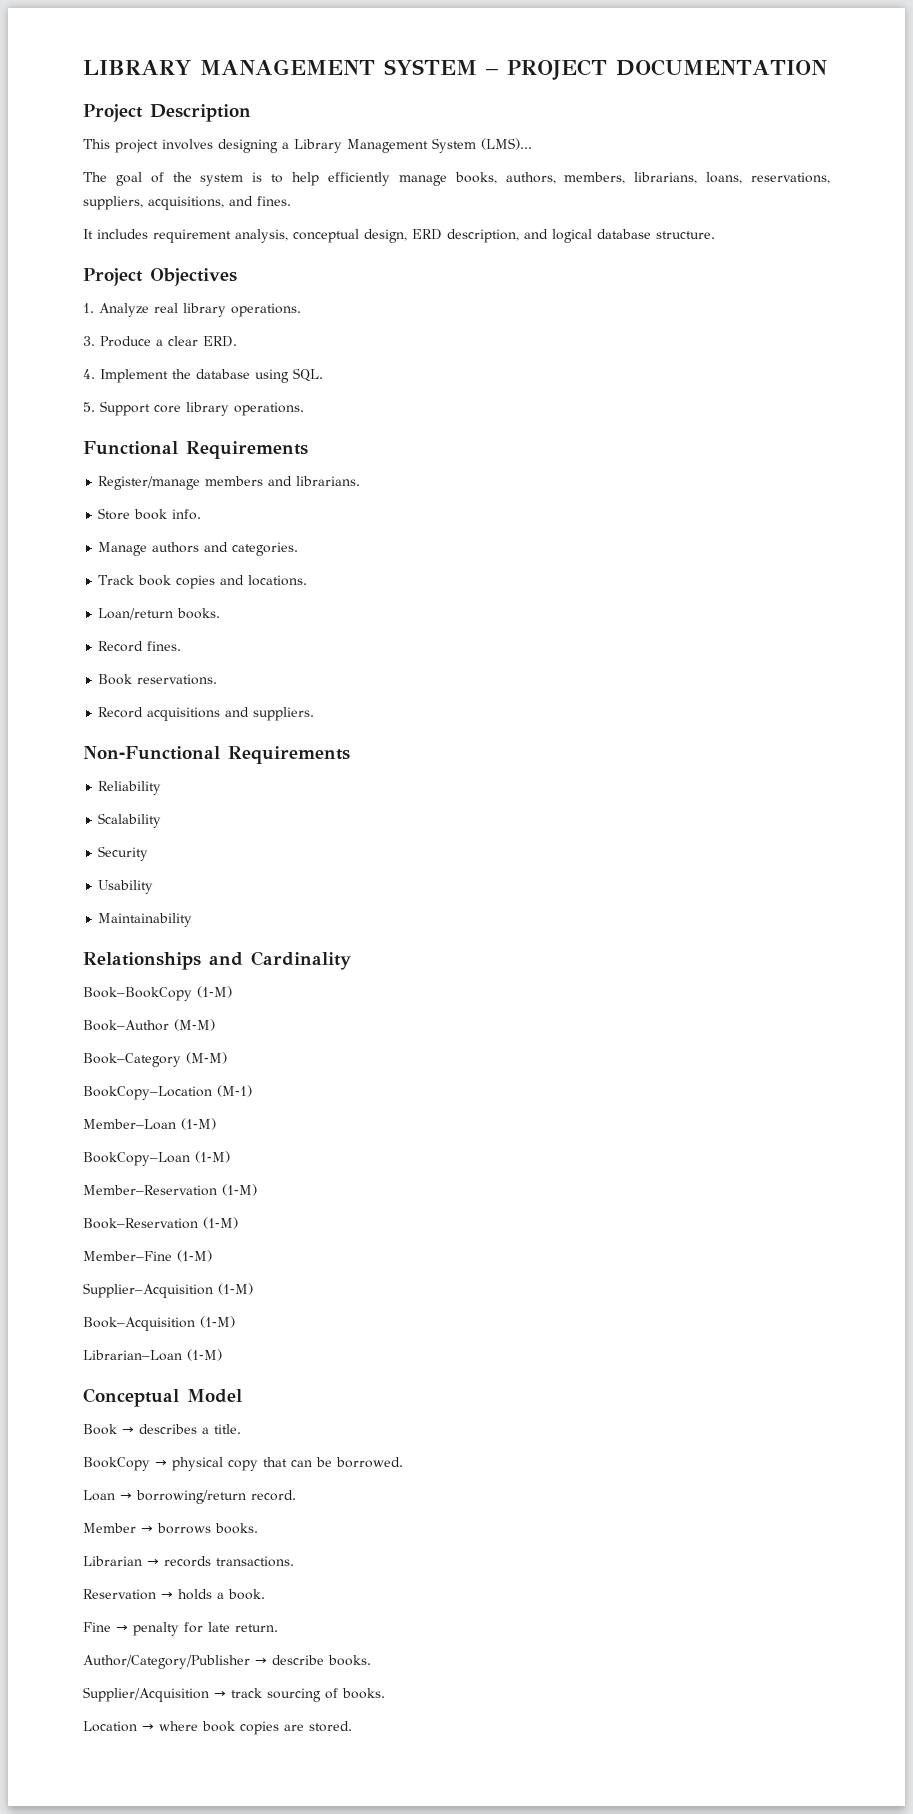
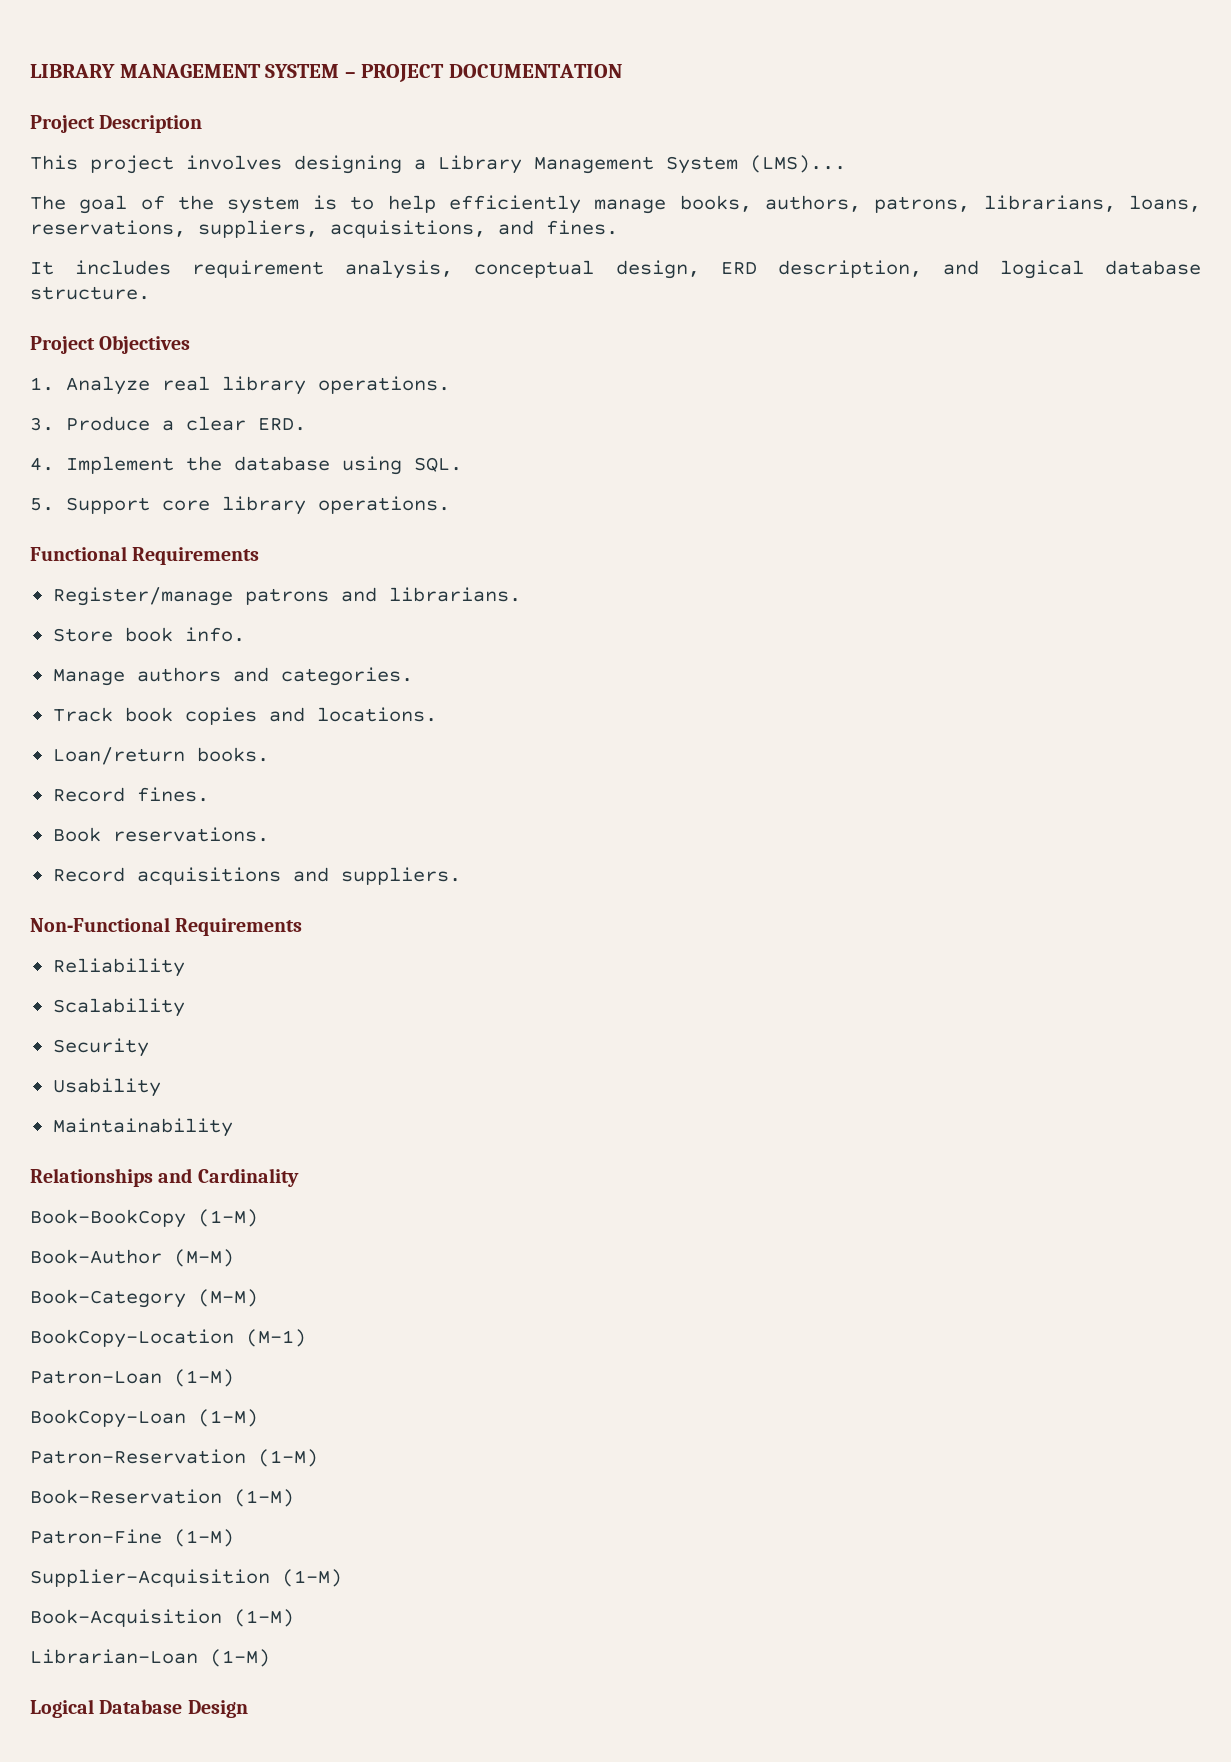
[564,172,626,184] members, -> [874,196,971,213] patrons,
[205,476,264,486] members -> [244,588,329,605] patrons
[83,1119,176,1130] Member–Loan -> [30,1370,162,1384] Patron–Loan
[83,1185,217,1196] Member–Reservation -> [30,1449,246,1464] Patron–Reservation
[83,1251,172,1261] Member–Fine -> [30,1529,162,1544] Patron–Fine
[83,1388,242,1407] [83,1424,241,1435] [83,1457,403,1471] [83,1490,296,1504] [83,1523,258,1534] [83,1556,294,1567] [83,1589,265,1600] [83,1622,278,1636] [83,1655,371,1669] [83,1687,385,1702] [83,1721,352,1735] Conceptual Model // Book → describes a title. // BookCopy → physical copy that can be borrowed. // Loan → borrowing/return record. // Member → borrows books. // Librarian → records transactions. // Reservation → holds a book. // Fine → penalty for late return. // Author/Category/Publisher → describe books. // Supplier/Acquisition → track sourcing of books. // Location → where book copies are stored. -> [30,1699,248,1718] Logical Database Design

